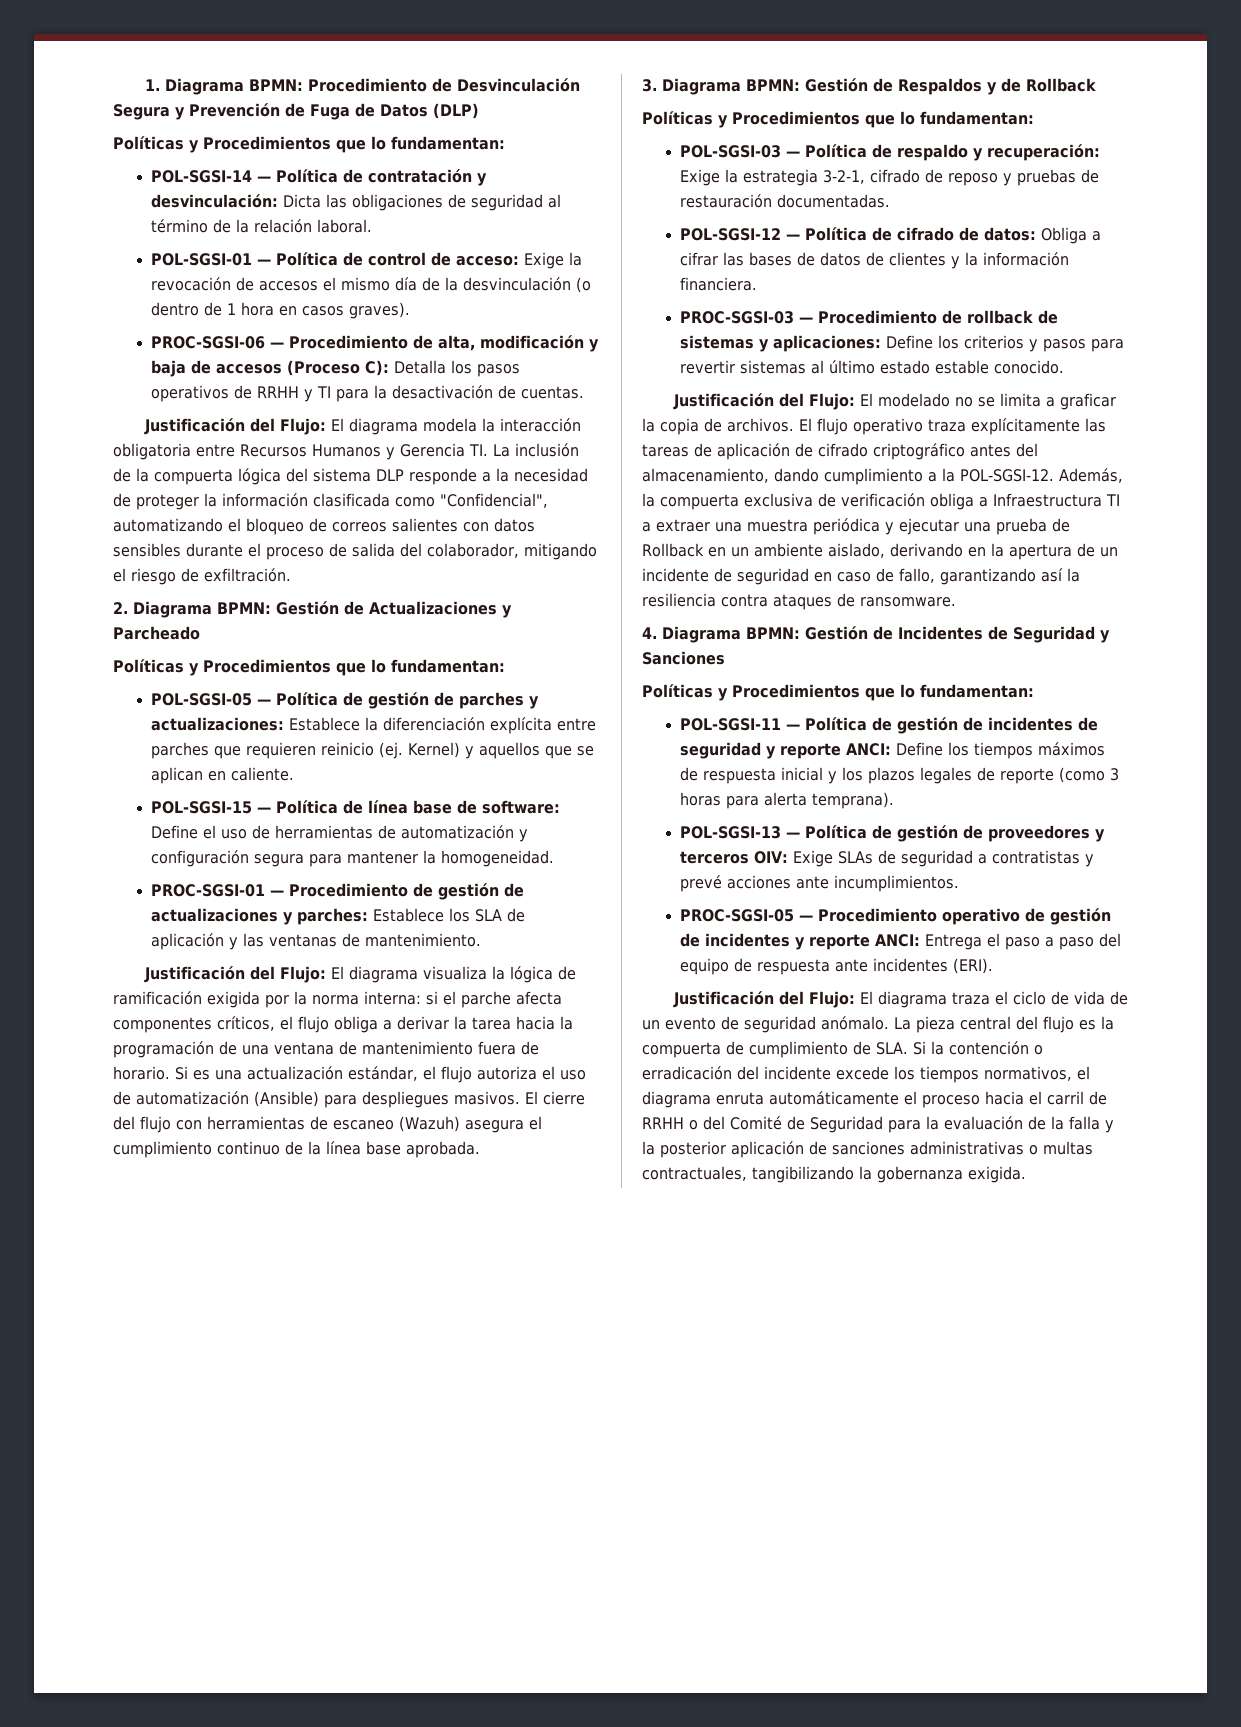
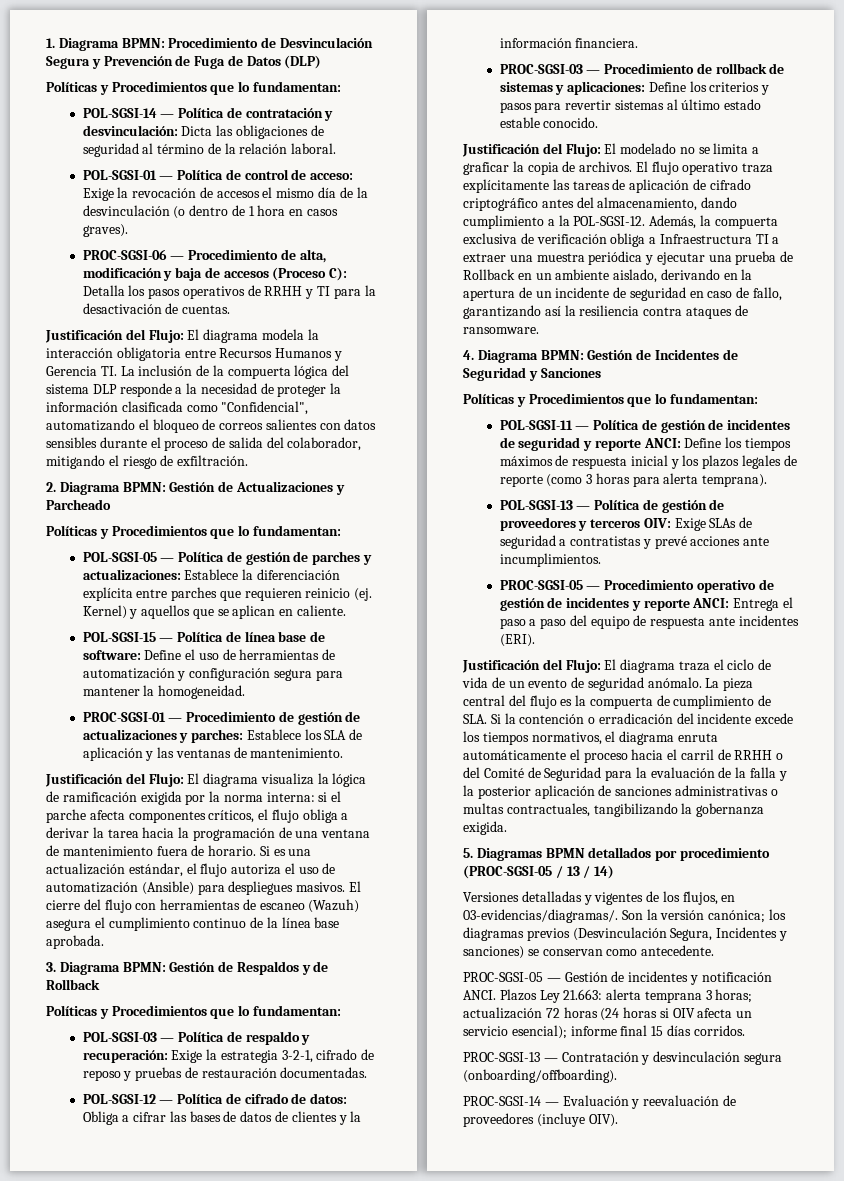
(1026, 1174) none -> [463,847,770,861] [463,865,615,879] [463,891,736,905] [463,909,786,923] [463,927,787,941] [463,945,715,959] [463,971,772,985] [463,989,753,1003] [463,1007,753,1021] [463,1025,745,1039] [463,1051,782,1065] [463,1069,617,1083] [463,1095,736,1109] [463,1113,618,1127] // 5. Diagramas BPMN detallados por procedimiento (PROC-SGSI-05 / 13 / 14) // Versiones detalladas y vigentes de los flujos, en 03-evidencias/diagramas/. Son la versión canónica; los diagramas previos (Desvinculación Segura, Incidentes y sanciones) se conservan como antecedente. // PROC-SGSI-05 — Gestión de incidentes y notificación ANCI. Plazos Ley 21.663: alerta temprana 3 horas; actualización 72 horas (24 horas si OIV afecta un servicio esencial); informe final 15 días corridos. // PROC-SGSI-13 — Contratación y desvinculación segura (onboarding/offboarding). // PROC-SGSI-14 — Evaluación y reevaluación de proveedores (incluye OIV).

